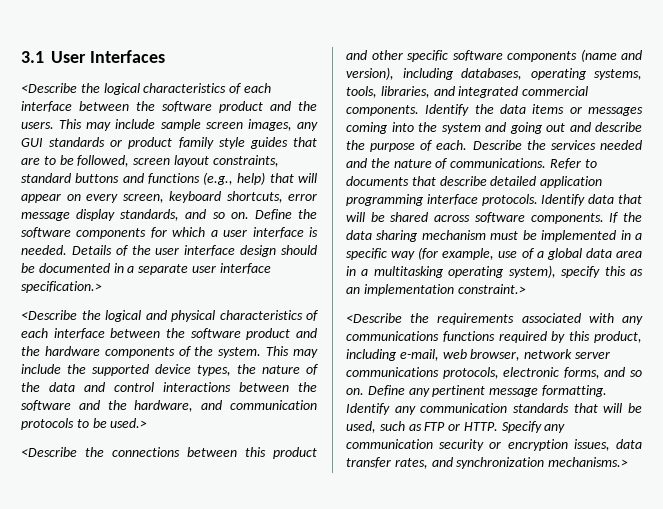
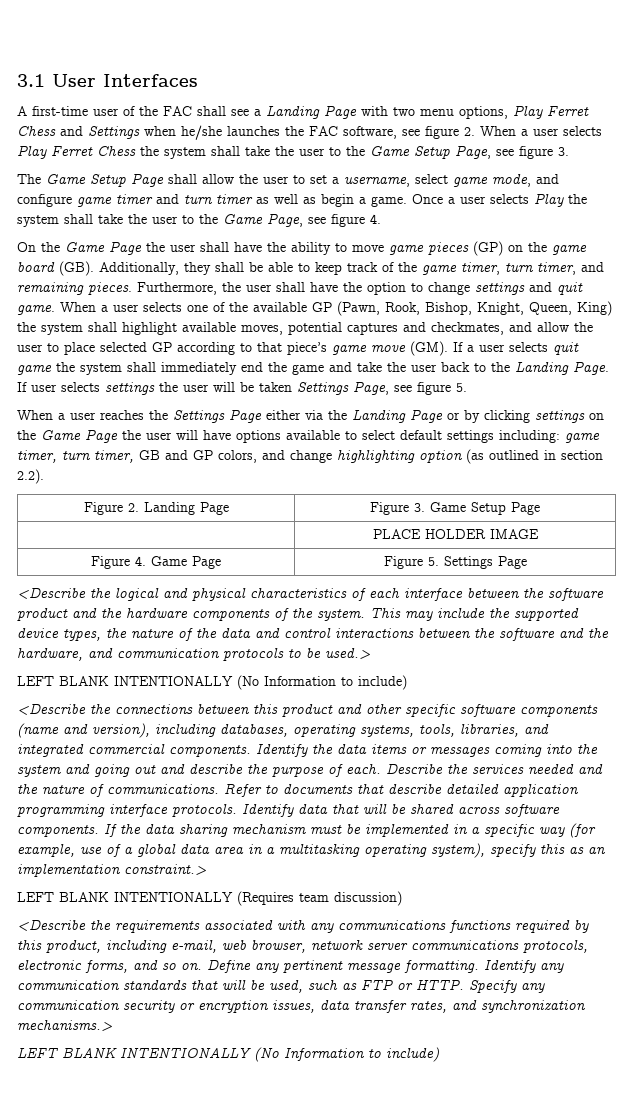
[21,83,271,95] [21,101,317,113] [21,119,318,131] [21,137,317,149] [21,155,279,167] [21,172,317,185] [21,191,317,203] [21,209,317,221] [21,227,318,239] [21,245,317,257] [21,263,271,275] [21,281,102,293] <Describe the logical characteristics of each interface between the software product and the users. This may include sample screen images, any GUI standards or product family style guides that are to be followed, screen layout constraints, standard buttons and functions (e.g., help) that will appear on every screen, keyboard shortcuts, error message display standards, and so on. Define the software components for which a user interface is needed. Details of the user interface design should be documented in a separate user interface specification.> -> [17,105,589,119] [17,125,602,140] [17,145,569,159] [17,173,559,187] [17,193,587,207] [17,213,381,227] [17,241,587,256] [17,261,604,276] [17,282,583,295] [17,301,612,316] [17,322,593,335] [17,341,579,356] [17,361,609,375] [17,381,467,395] [17,409,604,423] [17,429,600,443] [17,449,603,464] [17,469,44,484] [83,502,229,515] [370,502,540,515] [372,529,539,539] [91,556,221,569] [383,556,527,569] A first-time user of the FAC shall see a Landing Page with two menu options, Play Ferret Chess and Settings when he/she launches the FAC software, see figure 2. When a user selects Play Ferret Chess the system shall take the user to the Game Setup Page, see figure 3. // The Game Setup Page shall allow the user to set a username, select game mode, and configure game timer and turn timer as well as begin a game. Once a user selects Play the system shall take the user to the Game Page, see figure 4. // On the Game Page the user shall have the ability to move game pieces (GP) on the game board (GB). Additionally, they shall be able to keep track of the game timer, turn timer, and remaining pieces. Furthermore, the user shall have the option to change settings and quit game. When a user selects one of the available GP (Pawn, Rook, Bishop, Knight, Queen, King) the system shall highlight available moves, potential captures and checkmates, and allow the user to place selected GP according to that piece’s game move (GM). If a user selects quit game the system shall immediately end the game and take the user back to the Landing Page. If user selects settings the user will be taken Settings Page, see figure 5. // When a user reaches the Settings Page either via the Landing Page or by clicking settings on the Game Page the user will have options available to select default settings including: game timer, turn timer, GB and GP colors, and change highlighting option (as outlined in section 2.2). // Figure 2. Landing Page | Figure 3. Game Setup Page // | PLACE HOLDER IMAGE // Figure 4. Game Page | Figure 5. Settings Page
(148, 423) none -> [17,675,407,690] // LEFT BLANK INTENTIONALLY (No Information to include)
(526, 289) none -> [17,891,402,906] // LEFT BLANK INTENTIONALLY (Requires team discussion)
(629, 462) none -> [17,1047,439,1062] // LEFT BLANK INTENTIONALLY (No Information to include)

